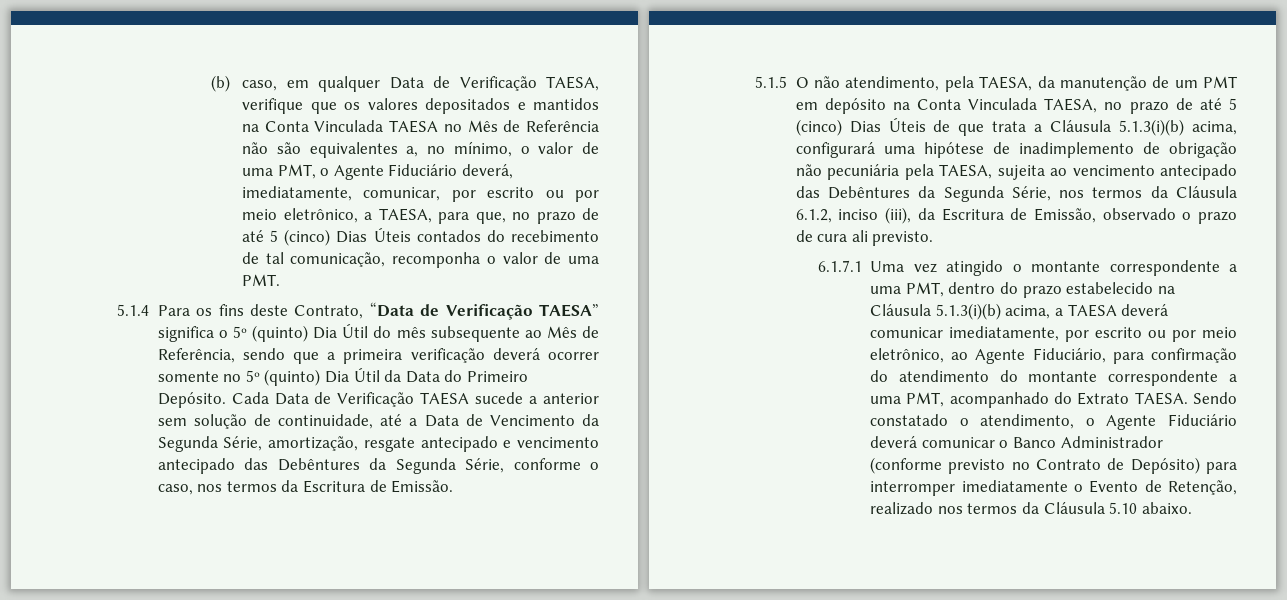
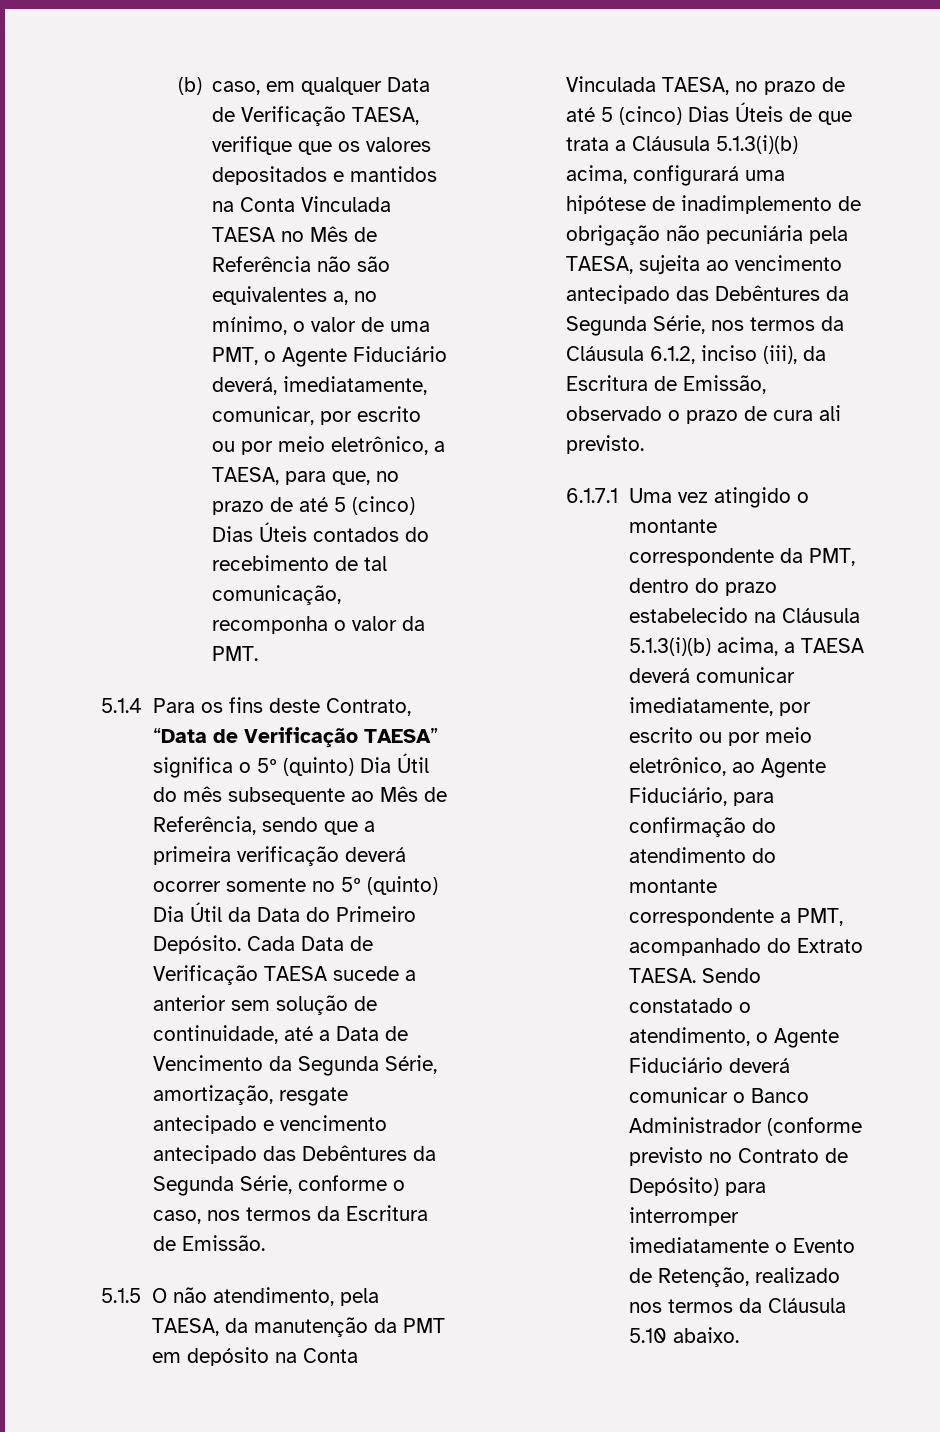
[544,252,599,264] de uma -> [402,616,426,631] da
[1152,76,1198,88] de um -> [373,1318,397,1333] da
[1229,264,1237,272] [870,286,902,294] a uma -> [779,548,803,563] da
[870,396,902,404] uma -> (791, 917) none

